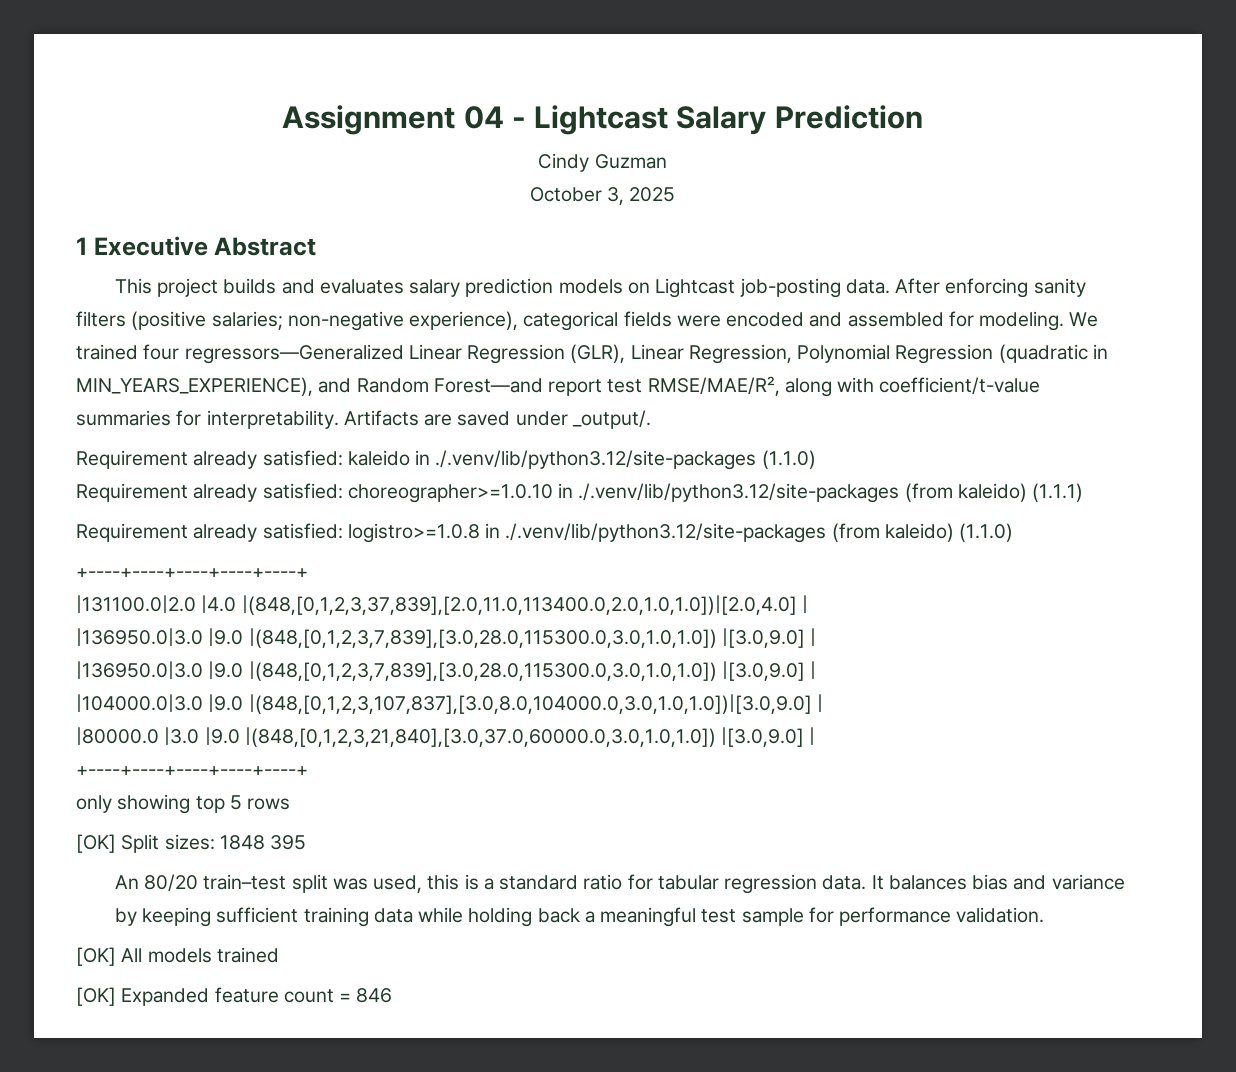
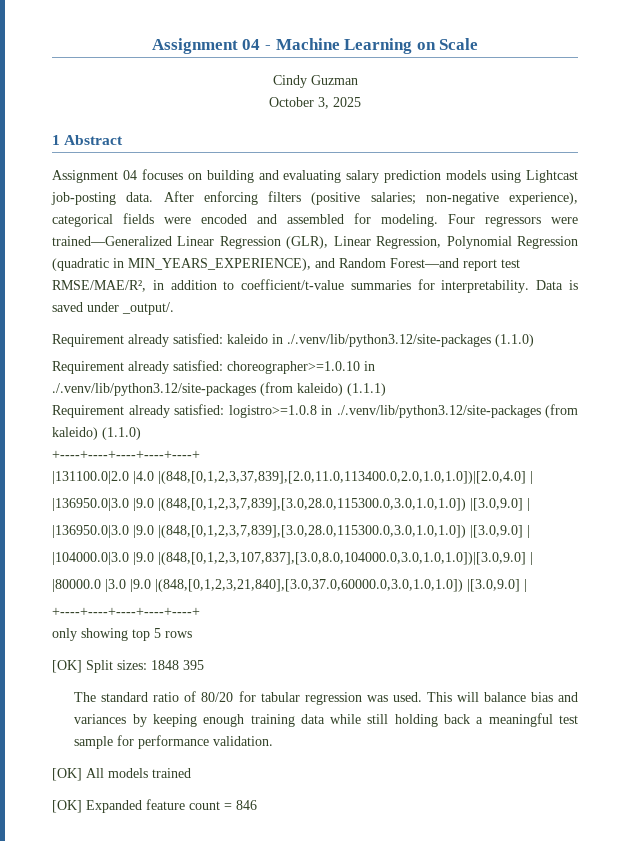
[534,105,923,135] Lightcast Salary Prediction -> [275,38,479,54] Machine Learning on Scale
[93,236,208,256] Executive -> (60, 140) none
[114,278,404,297] This project builds and evaluates -> [52,169,342,183] Assignment 04 focuses on building and evaluating
[627,282,650,294] on -> [491,170,522,183] using
[1033,278,1086,297] sanity -> (258, 198) none
[1069,312,1099,327] [76,344,404,364] We trained four regressors—Generalized -> [448,214,578,227] [52,236,172,246] Four regressors were trained—Generalized
[784,377,875,397] along with -> [152,280,235,290] in addition to
[343,410,453,426] Artifacts are -> [536,280,578,290] Data is
[114,874,967,894] An 80/20 train–test split was used, this is a standard ratio for tabular regression data. It balances -> [74,691,526,705] The standard ratio of 80/20 for tabular regression was used. This will balance
[1051,874,1125,890] variance -> [74,714,127,724] variances
[216,907,299,923] sufficient -> [203,714,245,727] enough
(464, 915) none -> [367,714,389,724] still

